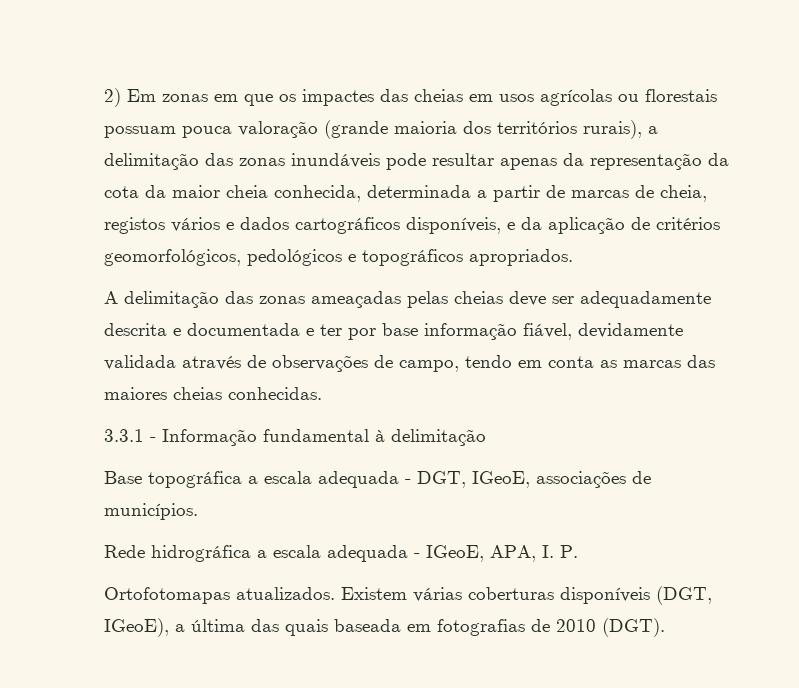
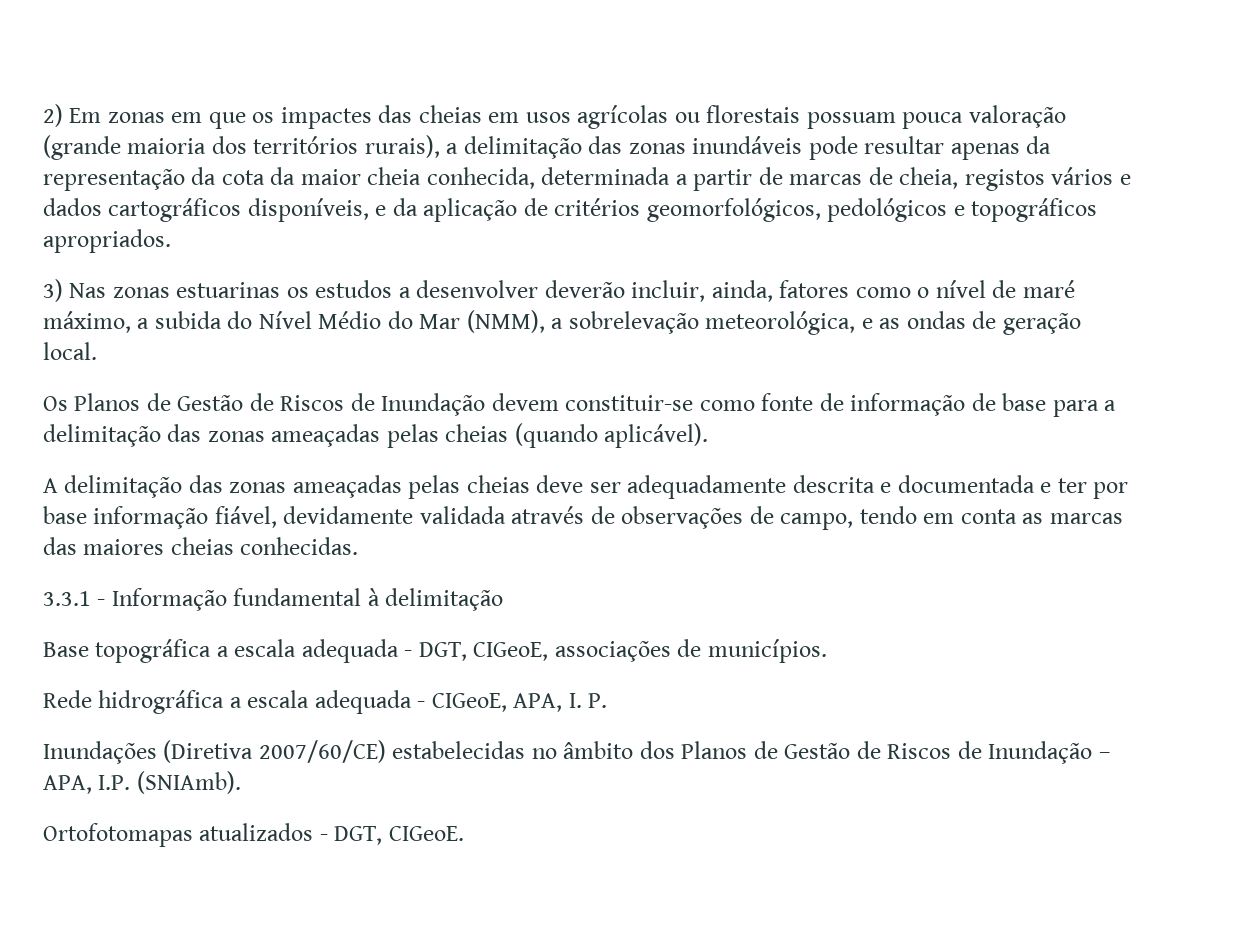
(573, 257) none -> [43,279,1075,302] [43,310,1081,335] [43,342,97,360] [43,393,1117,417] [43,423,709,448] // 3) Nas zonas estuarinas os estudos a desenvolver deverão incluir, ainda, fatores como o nível de maré máximo, a subida do Nível Médio do Mar (NMM), a sobrelevação meteorológica, e as ondas de geração local. // Os Planos de Gestão de Riscos de Inundação devem constituir-se como fonte de informação de base para a delimitação das zonas ameaçadas pelas cheias (quando aplicável).
[472,471,530,488] IGeoE, -> [473,642,549,661] CIGeoE,
[426,545,484,562] IGeoE, -> [431,693,507,712] CIGeoE,
[104,586,712,605] [104,618,665,637] Ortofotomapas atualizados. Existem várias coberturas disponíveis (DGT, IGeoE), a última das quais baseada em fotografias de 2010 (DGT). -> [43,740,1110,764] [43,771,241,794] [43,823,464,847] Inundações (Diretiva 2007/60/CE) estabelecidas no âmbito dos Planos de Gestão de Riscos de Inundação – APA, I.P. (SNIAmb). // Ortofotomapas atualizados - DGT, CIGeoE.

